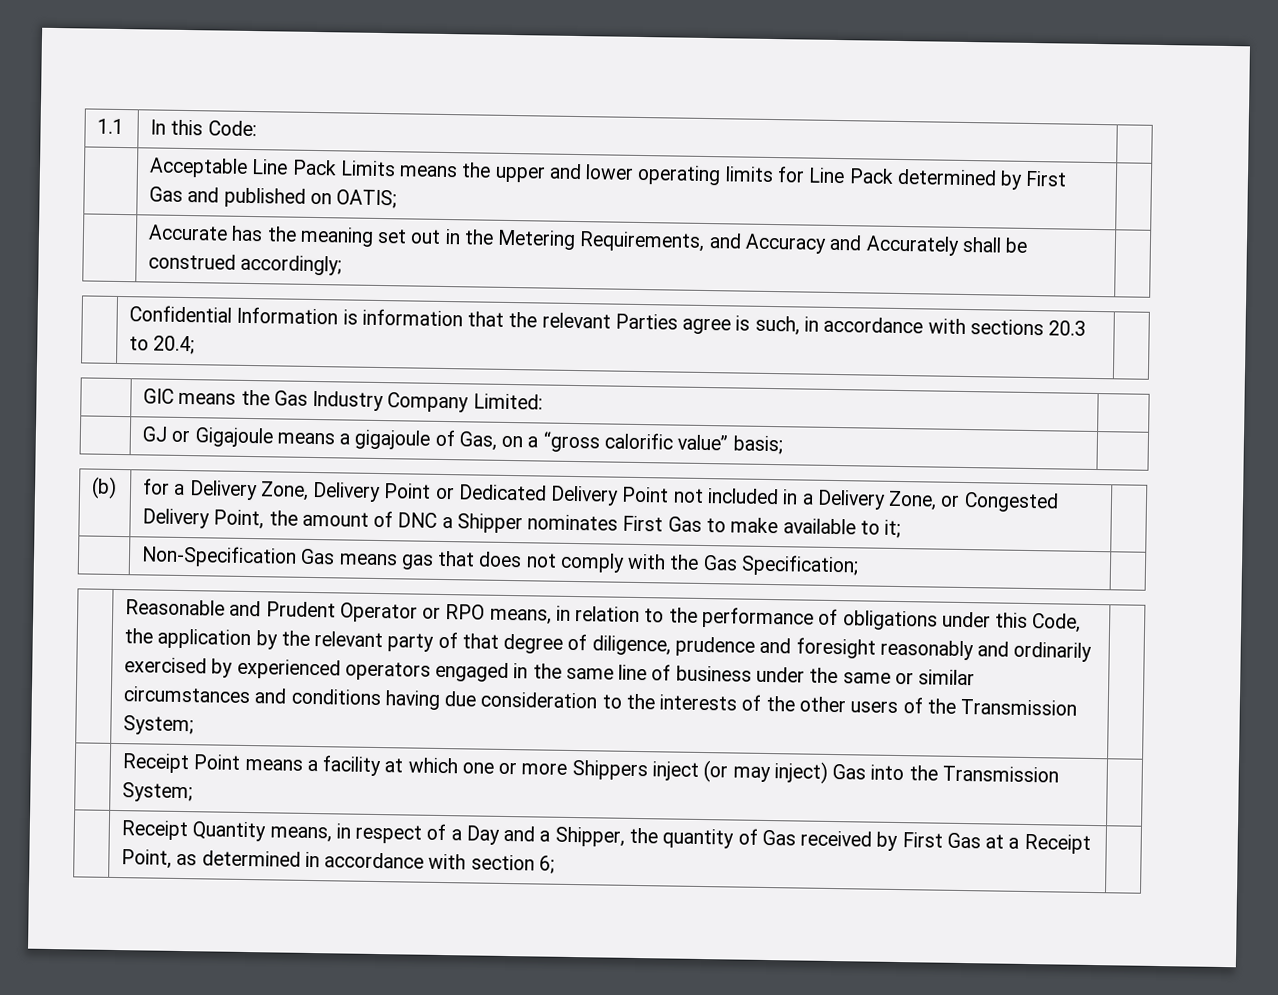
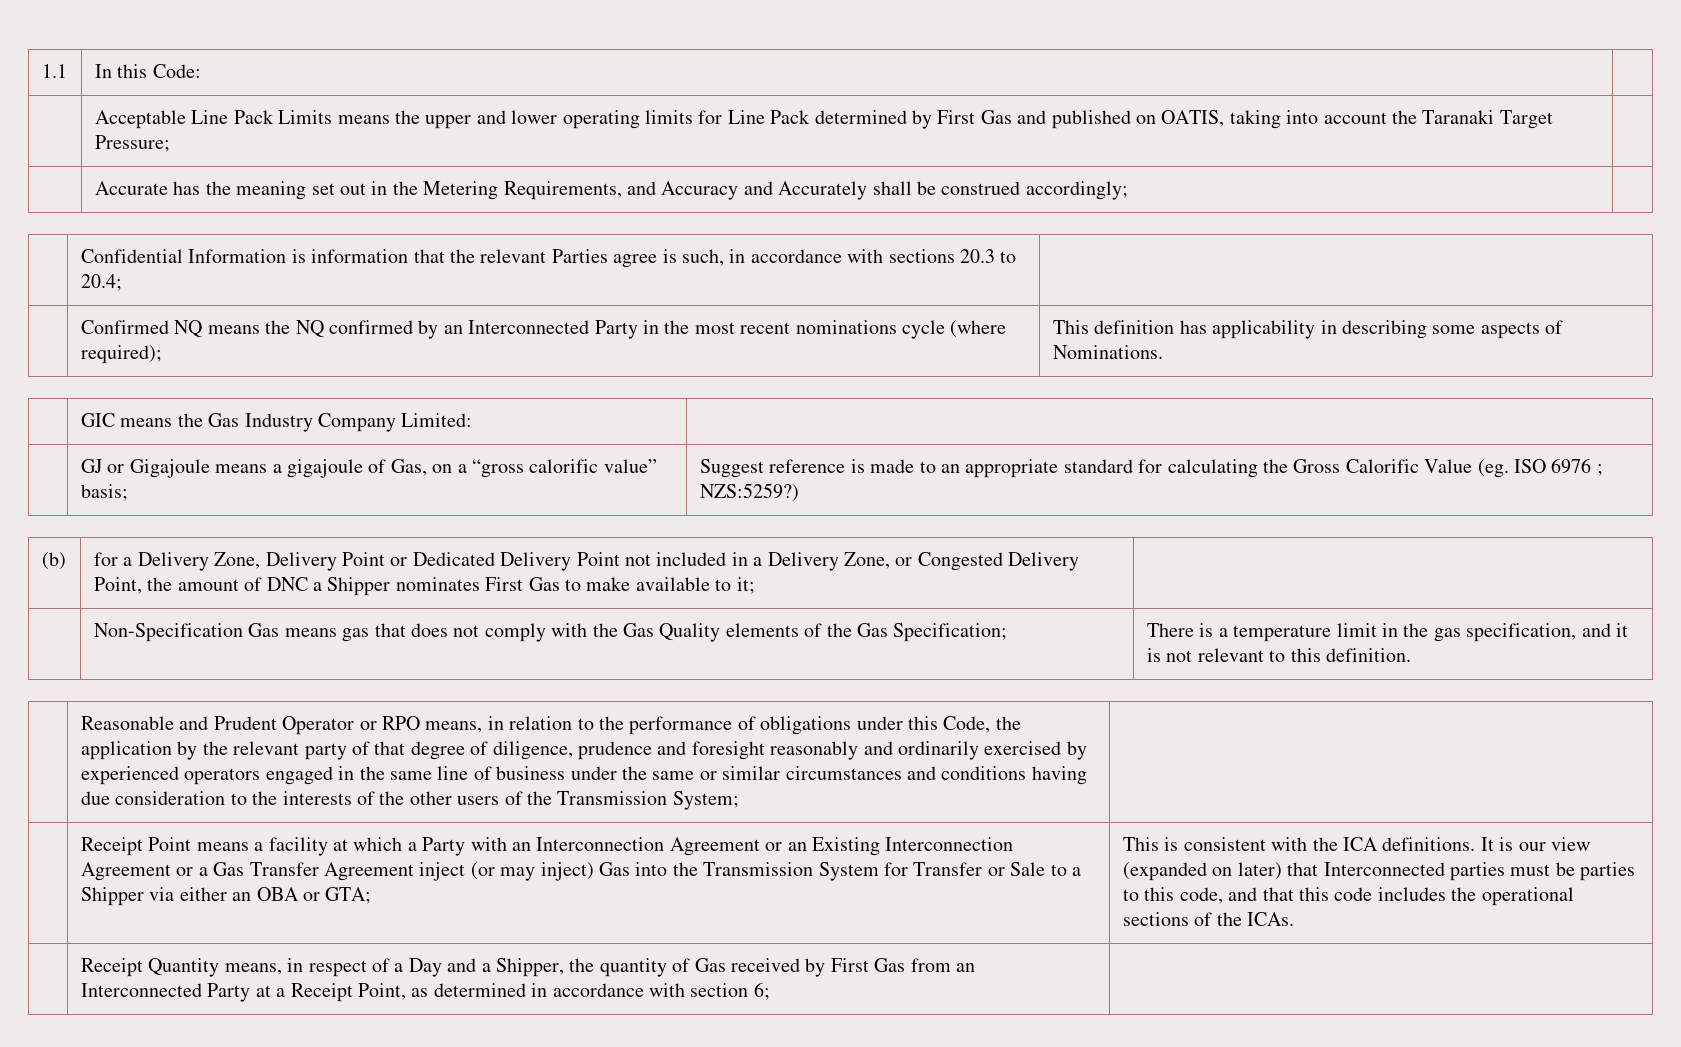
[336,189,398,209] OATIS; -> [1161,110,1553,129] [94,135,170,152] OATIS, taking into account the Taranaki Target Pressure;
(196, 345) none -> [80,320,1007,339] [80,345,162,364] [1052,320,1564,339] [1052,345,1163,359] // | Confirmed NQ means the NQ confirmed by an Interconnected Party in the most recent nominations cycle (where required); | This definition has applicability in describing some aspects of Nominations.
(783, 445) none -> [699,458,1603,478] [699,483,799,502] Suggest reference is made to an appropriate standard for calculating the Gross Calorific Value (eg. ISO 6976 ; NZS:5259?)
[740,554,859,577] Specification; | -> [659,623,1008,642] [1146,623,1628,642] [1146,648,1411,662] Quality elements of the Gas Specification; | There is a temperature limit in the gas specification, and it is not relevant to this definition.
[461,760,648,781] one or more Shippers -> [407,837,1014,856] [80,862,414,881] a Party with an Interconnection Agreement or an Existing Interconnection Agreement or a Gas Transfer Agreement
[122,782,194,803] System; | -> [818,862,1081,881] [80,887,372,906] [1122,837,1590,851] [1122,862,1636,881] [1122,887,1574,906] [1122,912,1295,926] System for Transfer or Sale to a Shipper via either an OBA or GTA; | This is consistent with the ICA definitions. It is our view (expanded on later) that Interconnected parties must be parties to this code, and that this code includes the operational sections of the ICAs.
(981, 840) none -> [910,958,975,972] [80,983,251,1002] from an Interconnected Party

